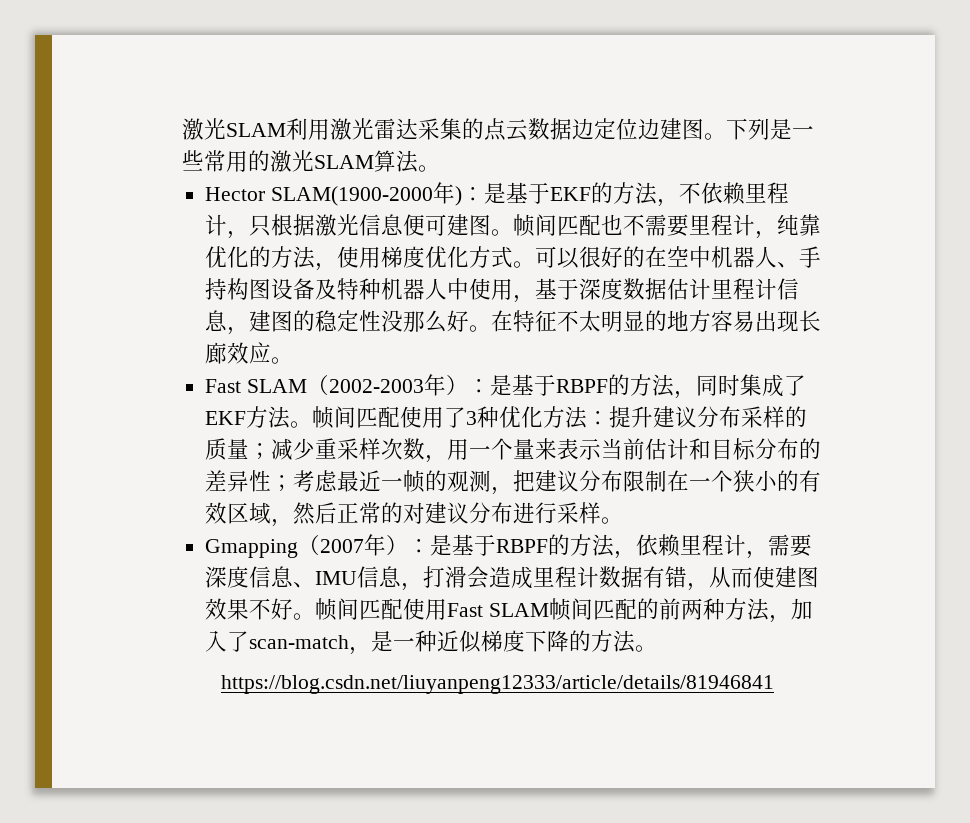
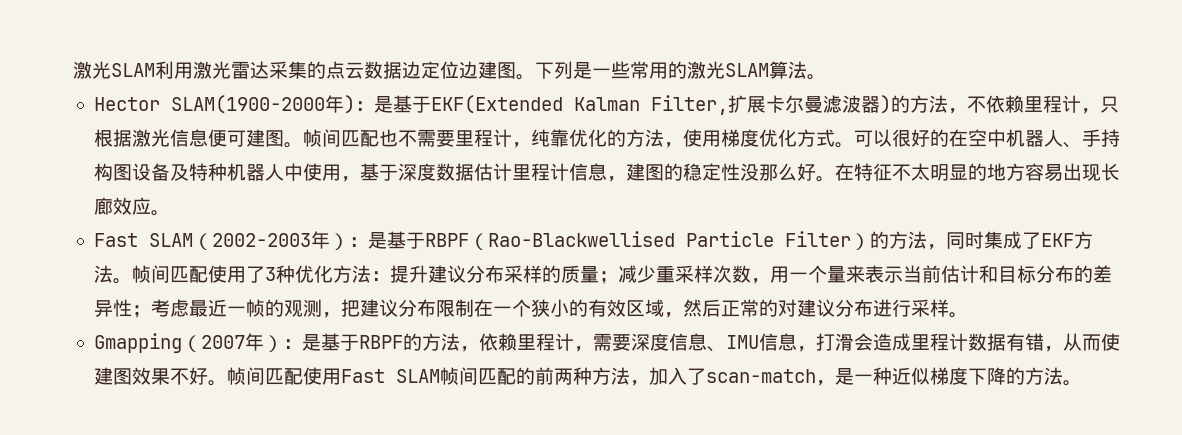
[549,187,591,201] EKF -> [431,95,892,115] EKF(Extended Kalman Filter,扩展卡尔曼滤波器)
(608, 386) none -> [469,231,871,250] （Rao-Blackwellised Particle Filter）
[221,675,775,694] // https://blog.csdn.net/liuyanpeng12333/article/details/81946841 -> (1083, 383) none

